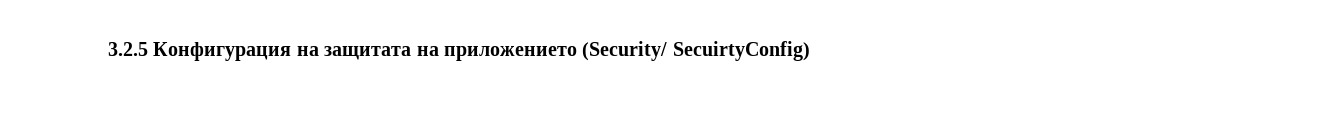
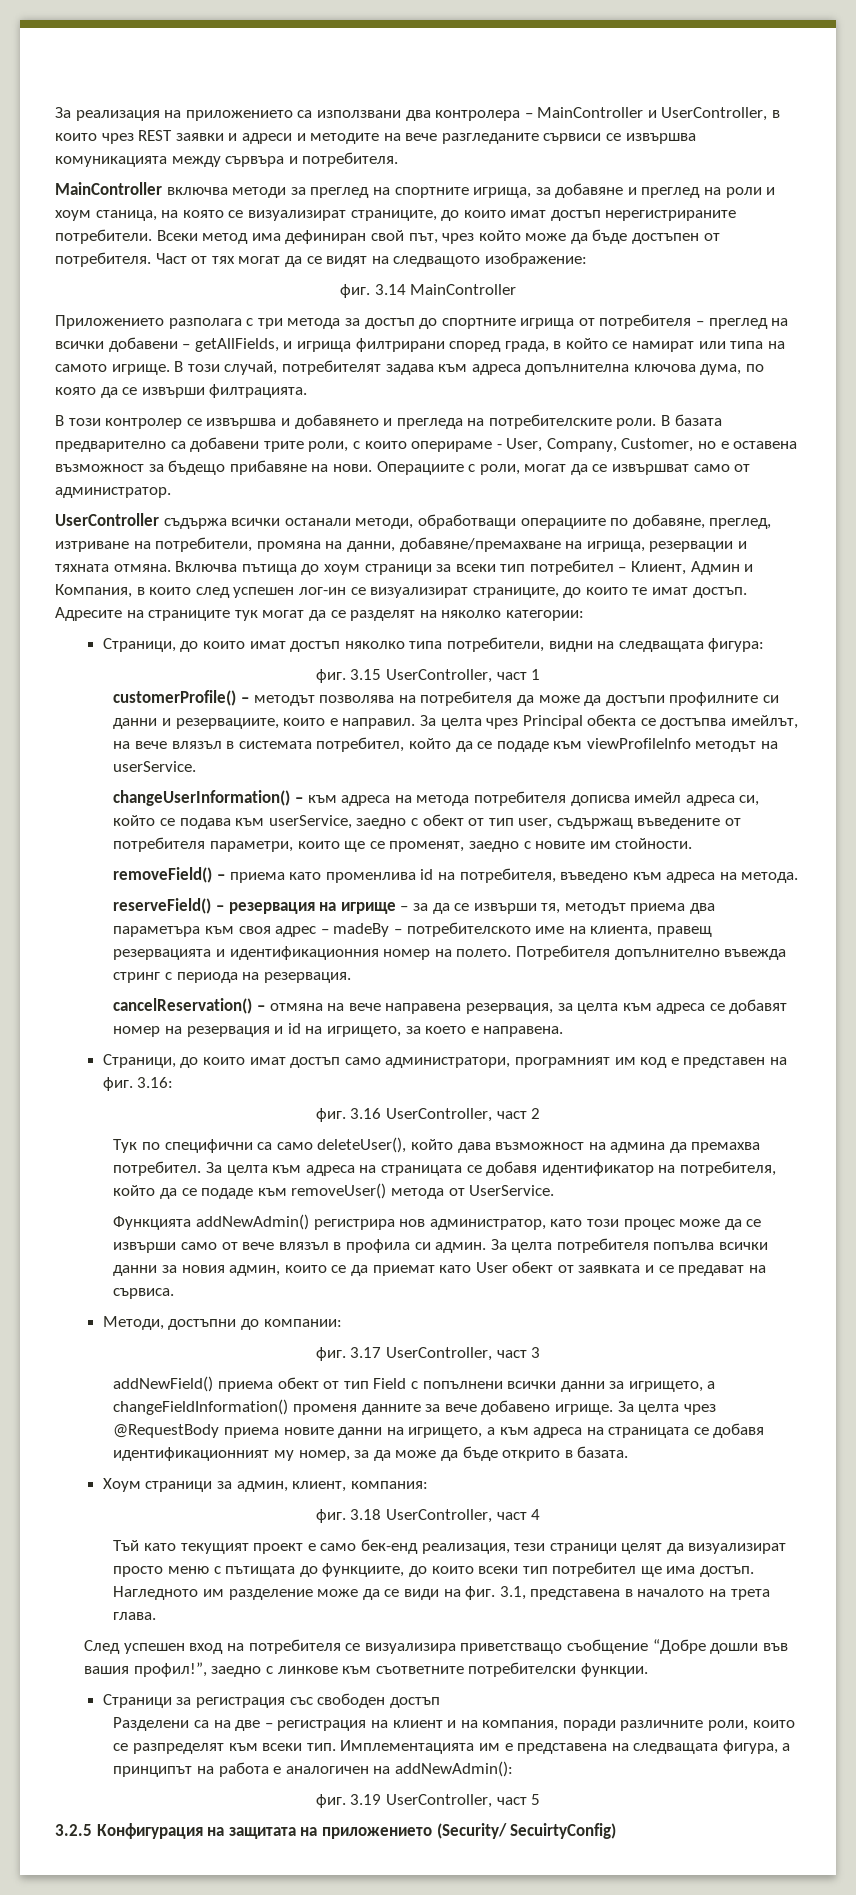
(108, 49) none -> [55,107,781,121] [55,130,696,144] [55,152,399,167] [55,182,776,198] [55,210,737,221] [55,229,720,244] [55,252,587,267] [339,284,517,298] [55,314,789,329] [55,337,785,352] [55,360,765,375] [55,384,308,398] [55,414,722,429] [55,437,798,452] [55,460,751,475] [55,487,171,498] [55,513,772,529] [55,537,747,552] [55,560,754,575] [55,584,747,598] [55,607,584,621] [102,637,765,652] [315,669,541,683] [113,690,779,706] [113,714,799,729] [113,737,779,752] [113,761,197,772] [113,790,760,806] [113,814,742,829] [113,837,693,852] [113,867,799,883] [113,898,716,914] [113,922,712,937] [113,945,787,960] [113,972,351,983] [113,998,788,1014] [113,1023,564,1037] [102,1054,787,1068] [102,1077,174,1091] [315,1108,541,1122] [113,1137,761,1153] [113,1161,776,1176] [113,1183,555,1199] [113,1214,762,1230] [113,1238,769,1253] [113,1261,766,1276] [113,1288,175,1299] [102,1316,342,1330] [315,1347,541,1361] [113,1376,716,1392] [113,1399,716,1415] [113,1423,765,1438] [113,1446,629,1461] [102,1478,428,1492] [315,1509,541,1523] [113,1539,787,1554] [113,1562,755,1577] [113,1586,770,1600] [113,1612,157,1620] [84,1639,788,1654] [84,1662,648,1677] [102,1693,440,1708] [113,1717,795,1731] [113,1740,791,1754] [113,1761,513,1777] [315,1794,541,1808] За реализация на приложението са използвани два контролера – MainController и UserController, в които чрез REST заявки и адреси и методите на вече разгледаните сървиси се извършва комуникацията между сървъра и потребителя. // MainController включва методи за преглед на спортните игрища, за добавяне и преглед на роли и хоум станица, на която се визуализират страниците, до които имат достъп нерегистрираните потребители. Всеки метод има дефиниран свой път, чрез който може да бъде достъпен от потребителя. Част от тях могат да се видят на следващото изображение: // фиг. 3.14 MainController // Приложението разполага с три метода за достъп до спортните игрища от потребителя – преглед на всички добавени – getAllFields, и игрища филтрирани според града, в който се намират или типа на самото игрище. В този случай, потребителят задава към адреса допълнителна ключова дума, по която да се извърши филтрацията. // В този контролер се извършва и добавянето и прегледа на потребителските роли. В базата предварително са добавени трите роли, с които оперираме - User, Company, Customer, но е оставена възможност за бъдещо прибавяне на нови. Операциите с роли, могат да се извършват само от администратор. // UserController съдържа всички останали методи, обработващи операциите по добавяне, преглед, изтриване на потребители, промяна на данни, добавяне/премахване на игрища, резервации и тяхната отмяна. Включва пътища до хоум страници за всеки тип потребител – Клиент, Админ и Компания, в които след успешен лог-ин се визуализират страниците, до които те имат достъп. Адресите на страниците тук могат да се разделят на няколко категории: // Страници, до които имат достъп няколко типа потребители, видни на следващата фигура: // фиг. 3.15 UserController, част 1 // customerProfile() – методът позволява на потребителя да може да достъпи профилните си данни и резервациите, които е направил. За целта чрез Principal обекта се достъпва имейлът, на вече влязъл в системата потребител, който да се подаде към viewProfileInfo методът на userService. // changeUserInformation() – към адреса на метода потребителя дописва имейл адреса си, който се подава към userService, заедно с обект от тип user, съдържащ въведените от потребителя параметри, които ще се променят, заедно с новите им стойности. // removeField() – приема като променлива id на потребителя, въведено към адреса на метода. // reserveField() – резервация на игрище – за да се извърши тя, методът приема два параметъра към своя адрес – madeBy – потребителското име на клиента, правещ резервацията и идентификационния номер на полето. Потребителя допълнително въвежда стринг с периода на резервация. // cancelReservation() – отмяна на вече направена резервация, за целта към адреса се добавят номер на резервация и id на игрището, за което е направена. // Страници, до които имат достъп само администратори, програмният им код е представен на фиг. 3.16: // фиг. 3.16 UserController, част 2 // Тук по специфични са само deleteUser(), който дава възможност на админа да премахва потребител. За целта към адреса на страницата се добавя идeнтификатор на потребителя, който да се подаде към removeUser() метода от UserService. // Функцията addNewAdmin() регистрира нов администратор, като този процес може да се извърши само от вече влязъл в профила си админ. За целта потребителя попълва всички данни за новия админ, които се да приемат като User обект от заявката и се предават на сървиса. // Методи, достъпни до компании: // фиг. 3.17 UserController, част 3 // addNewField() приема обект от тип Field с попълнени всички данни за игрището, а changeFieldInformation() променя данните за вече добавено игрище. За целта чрез @RequestBody приема новите данни на игрището, а към адреса на страницата се добавя идентификационният му номер, за да може да бъде открито в базата. // Хоум страници за админ, клиент, компания: // фиг. 3.18 UserController, част 4 // Тъй като текущият проект е само бек-енд реализация, тези страници целят да визуализират просто меню с пътищата до функциите, до които всеки тип потребител ще има достъп. Нагледното им разделение може да се види на фиг. 3.1, представена в началото на трета глава. // След успешен вход на потребителя се визуализира приветстващо съобщение “Добре дошли във вашия профил!”, заедно с линкове към съответните потребителски функции. // Страници за регистрация със свободен достъп // Разделени са на две – регистрация на клиент и на компания, поради различните роли, които се разпределят към всеки тип. Имплементацията им е представена на следващата фигура, а принципът на работа е аналогичен на addNewAdmin(): // фиг. 3.19 UserController, част 5 //

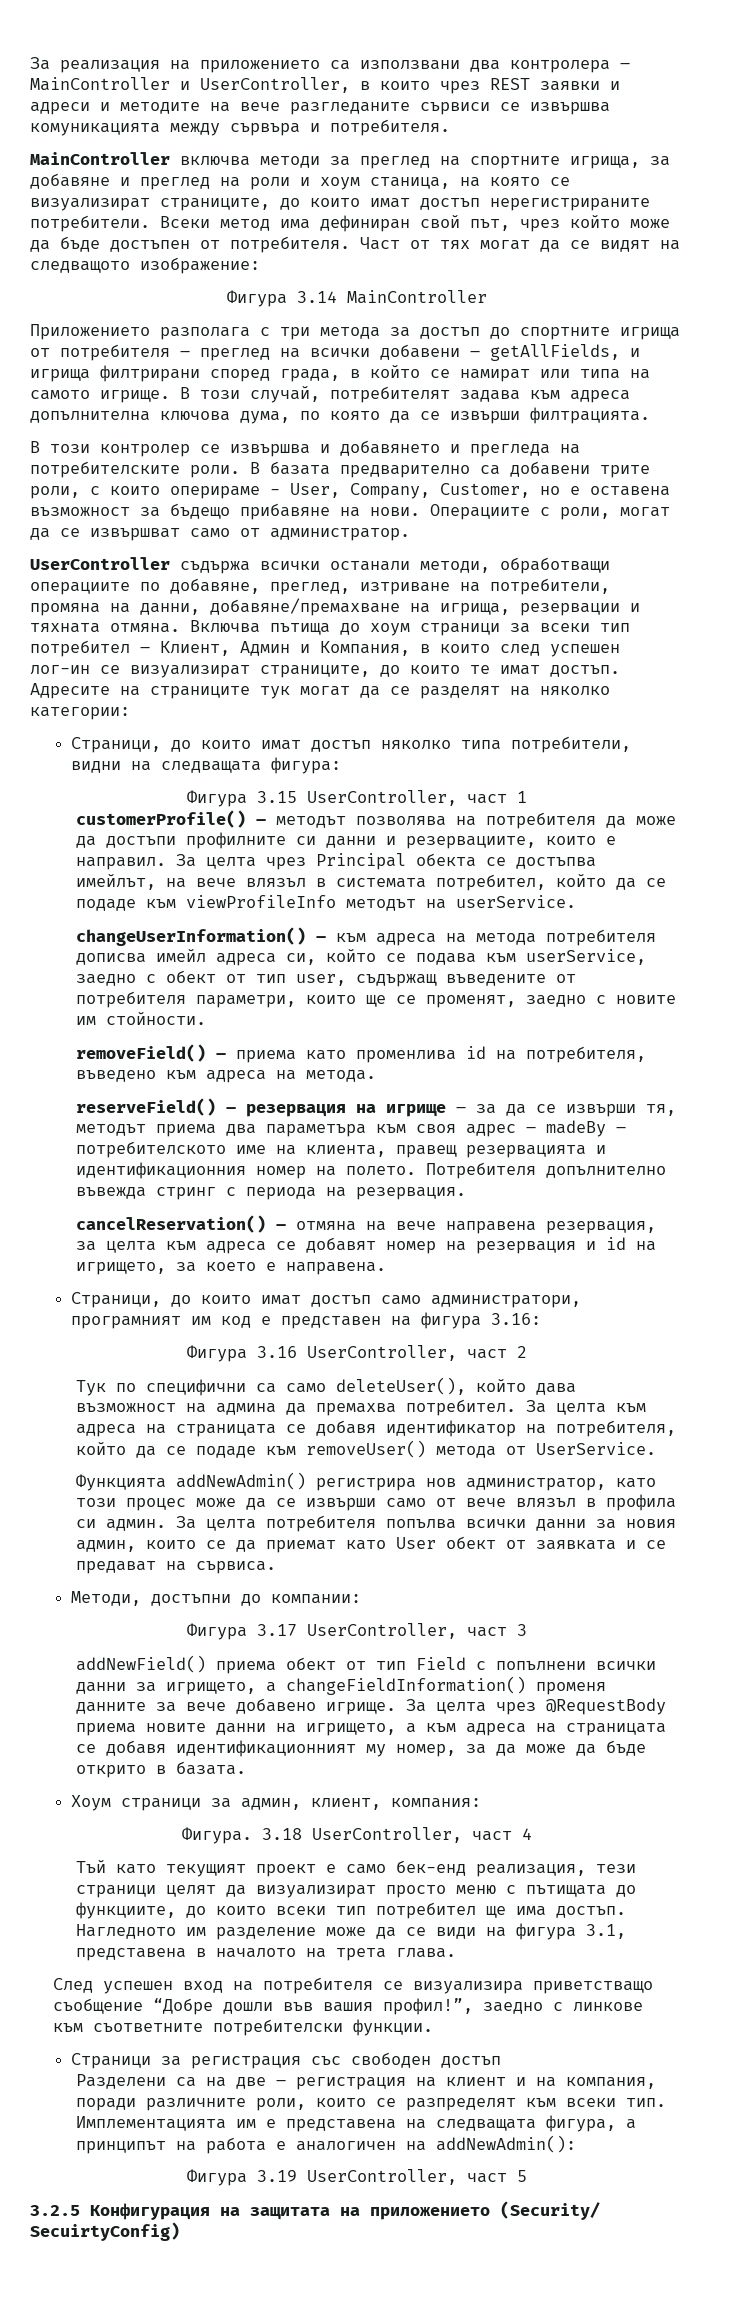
[339,284,370,298] фиг. -> [226,290,287,307] Фигура
[315,669,346,683] фиг. -> [186,790,247,807] Фигура
[102,1077,133,1091] фиг. -> [421,1312,482,1329] фигура
[315,1108,346,1122] фиг. -> [186,1345,247,1362] Фигура
[315,1347,346,1361] фиг. -> [186,1623,247,1640] Фигура
[315,1509,346,1523] фиг. -> [181,1827,252,1844] Фигура.
[465,1586,496,1600] фиг. -> [516,1923,577,1940] фигура
[315,1794,346,1808] фиг. -> [186,2169,247,2186] Фигура

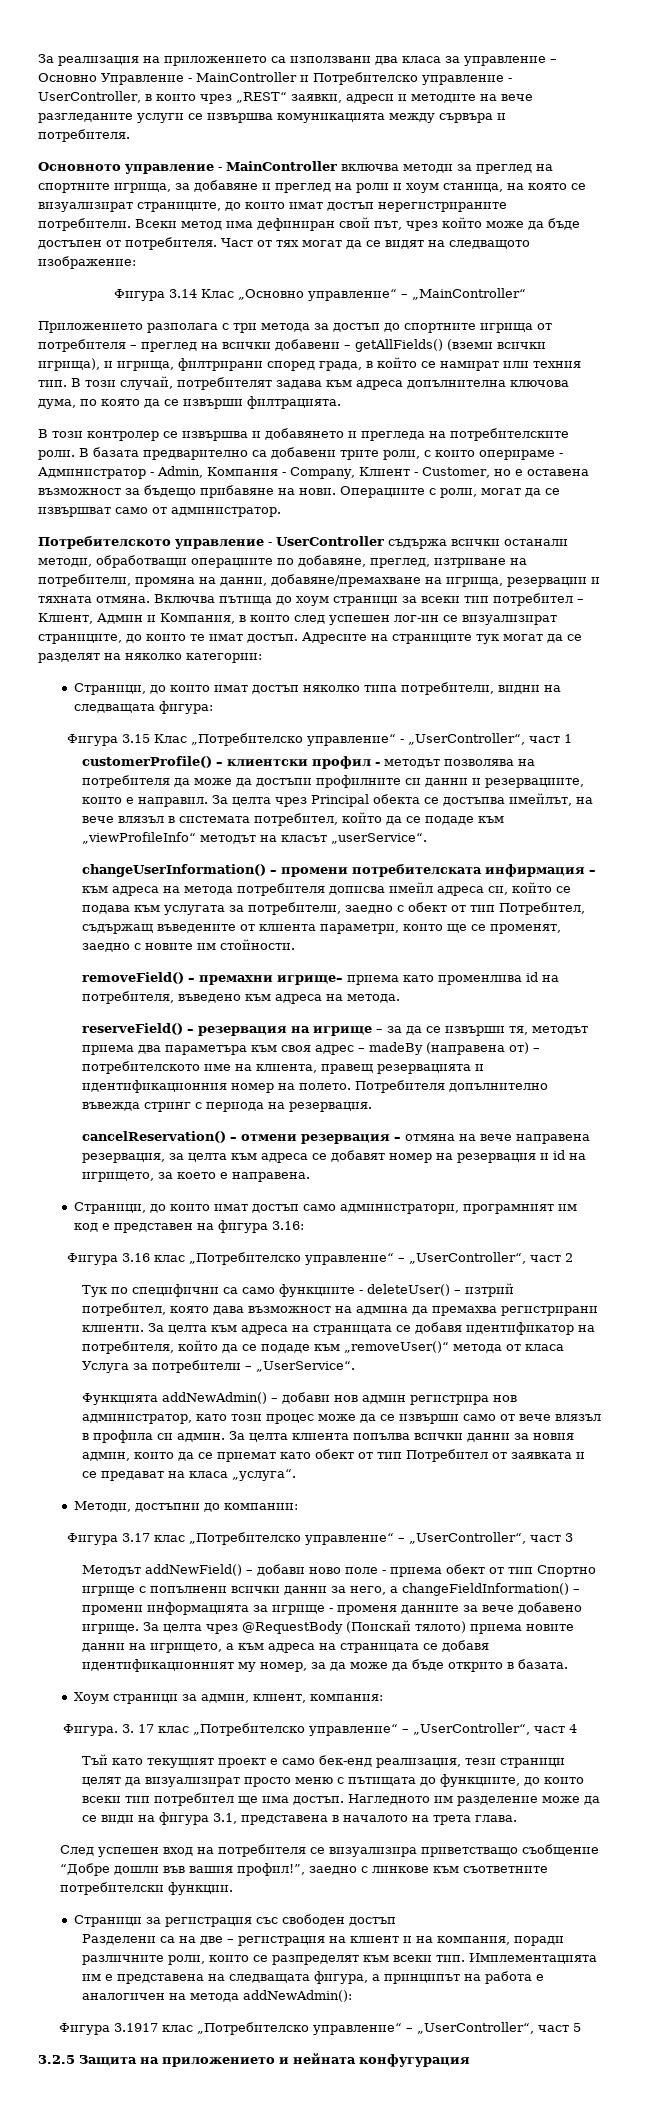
[510,60,630,73] [30,77,190,91] контролера – MainController и -> [402,56,557,66] [38,72,512,85] класа за управление – Основно Управление - MainController и Потребителско управление -
[490,78,620,91] REST заявки и -> [235,92,342,103] „REST“ заявки,
[420,102,490,115] сървиси -> [137,113,184,123] услуги
(450, 127) none -> [38,162,222,174] Основното управление -
[346,290,487,304] MainController -> [200,288,526,301] Клас „Основно управление“ – „MainController“
[490,344,640,361] [30,369,90,382] getAllFields, и игрища -> [355,339,546,352] [38,358,174,371] getAllFields() (вземи всички игрища), и игрища,
[580,369,650,379] [30,390,170,403] типа на самото игрище. -> [533,361,581,368] [38,380,67,387] техния тип.
[290,483,430,499] User, Company, -> [38,466,418,479] Администратор - Admin, Компания - Company, Клиент -
(410, 534) none -> [38,535,272,549] Потребителското управление -
[306,790,457,806] UserController, -> [154,733,525,746] Клас „Потребителско управление“ - „UserController“,
(267, 822) none -> [226,756,380,769] клиентски профил -
[186,895,337,908] viewProfileInfo -> [81,832,196,844] „viewProfileInfo“
[456,895,577,908] userService. -> [280,833,427,844] класът „userService“.
(327, 939) none -> [280,863,596,877] промени потребителската инфирмация –
[526,949,647,965] userService, -> [163,902,341,915] услугата за потребители,
[296,974,347,986] user, -> [498,902,585,915] Потребител,
[76,991,187,1008] потребителя -> [258,924,316,931] клиента
(227, 1056) none -> [198,975,343,985] премахни игрище–
(607, 1128) none -> [425,1042,529,1055] (направена от)
(287, 1227) none -> [240,1134,401,1144] отмени резервация –
[306,1345,457,1361] UserController, -> [153,1252,526,1265] клас „Потребителско управление“ – „UserController“,
[336,1377,527,1395] deleteUser(), който -> [278,1283,514,1297] [81,1303,209,1316] функциите - deleteUser() – изтрий потребител, която
[406,1399,517,1416] потребител. -> [500,1306,598,1316] [81,1325,144,1332] регистрирани клиенти.
[306,1440,427,1458] removeUser() -> [343,1341,449,1353] „removeUser()“
[536,1442,657,1455] [76,1472,307,1491] UserService. // Функцията addNewAdmin() -> [524,1344,564,1351] [81,1360,355,1373] [81,1392,406,1405] класа Услуга за потребители – „UserService“. // Функцията addNewAdmin() – добави нов админ
[266,1515,377,1532] потребителя -> [291,1433,349,1440] клиента
[206,1540,257,1552] се да -> [177,1452,213,1461] да се
[396,1536,527,1549] User обект от -> [314,1449,507,1462] обект от тип Потребител от
[196,1561,277,1574] сървиса. -> [188,1469,296,1481] класа „услуга“.
[306,1623,527,1639] [76,1655,207,1673] UserController, част 3 // addNewField() -> [153,1532,573,1545] [81,1564,386,1576] клас „Потребителско управление“ – „UserController“, част 3 // Методът addNewField() – добави ново поле -
[416,1657,467,1670] Field -> [536,1565,596,1577] [81,1586,135,1596] Спортно игрище
[166,1682,257,1695] игрището, -> [349,1586,386,1595] него,
(527, 1685) none -> [572,1589,580,1593] [81,1602,333,1615] – промени информацията за игрище -
(667, 1706) none -> [345,1620,466,1633] (Поискай тялото)
[261,1827,462,1843] 3.18 UserController, -> [121,1723,530,1736] 3. 17 клас „Потребителско управление“ – „UserController“,
(427, 2146) none -> [189,1993,239,2002] метода
[256,2169,527,2185] [30,2201,600,2220] [30,2222,180,2241] 3.19 UserController, част 5 // 3.2.5 Конфигурация на защитата на приложението (Security/ SecuirtyConfig) -> [113,2022,581,2035] [38,2053,470,2067] 3.1917 клас „Потребителско управление“ – „UserController“, част 5 // 3.2.5 Защита на приложението и нейната конфугурация

